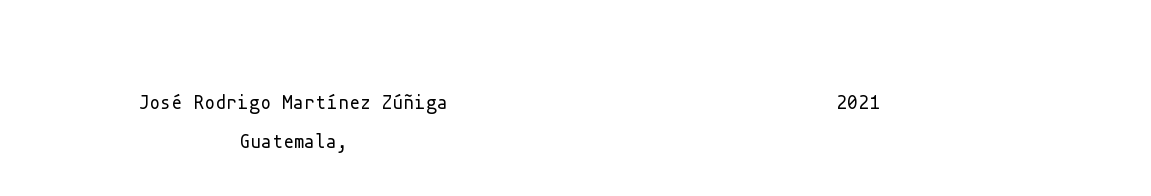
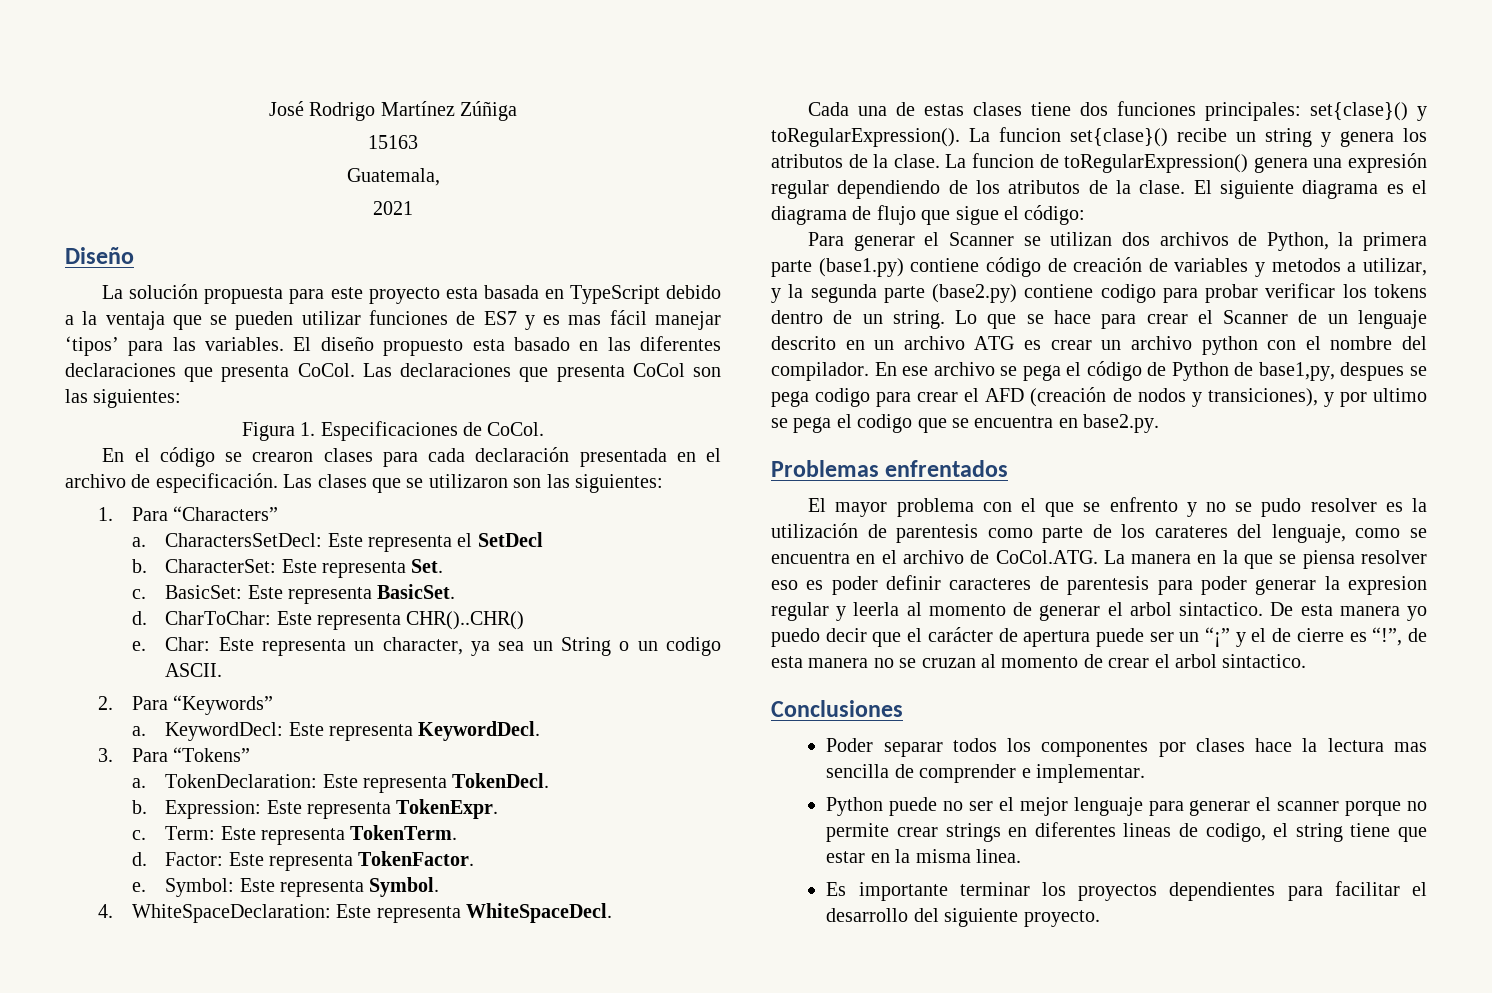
(448, 103) none -> [368,135,418,149] // 15163
(880, 102) none -> [65,247,134,264] [102,284,721,304] [65,310,721,330] [65,336,722,356] [65,363,721,382] [65,389,182,408] [241,421,545,441] [102,447,722,467] [65,473,663,493] [98,506,279,521] [131,532,543,552] [131,559,444,578] [131,584,456,604] [131,611,525,630] [131,637,721,656] [165,663,223,677] [98,695,274,715] [131,721,541,741] [98,747,251,762] [131,773,550,793] [131,799,499,819] [131,825,458,845] [131,851,475,871] [131,877,440,897] [98,903,612,923] [808,101,1427,121] [771,127,1427,147] [771,153,1427,173] [771,180,1427,199] [771,205,1086,225] [808,232,1428,251] [771,257,1427,277] [771,283,1427,303] [771,310,1427,329] [771,336,1428,355] [771,361,1427,381] [771,387,1427,407] [771,414,1160,433] [771,460,1009,477] [808,497,1427,517] [771,523,1427,543] [771,550,1427,569] [771,575,1427,595] [771,602,1427,621] [771,627,1427,647] [771,654,1307,668] [771,700,903,717] [826,738,1427,757] [826,764,1145,783] [826,797,1428,816] [826,822,1428,842] [826,849,1021,863] [826,881,1427,901] [826,908,1100,927] // Diseño // La solución propuesta para este proyecto esta basada en TypeScript debido a la ventaja que se pueden utilizar funciones de ES7 y es mas fácil manejar ‘tipos’ para las variables. El diseño propuesto esta basado en las diferentes declaraciones que presenta CoCol. Las declaraciones que presenta CoCol son las siguientes: // Figura 1. Especificaciones de CoCol. // En el código se crearon clases para cada declaración presentada en el archivo de especificación. Las clases que se utilizaron son las siguientes: // 1. Para “Characters” // a. CharactersSetDecl: Este representa el SetDecl // b. CharacterSet: Este representa Set. // c. BasicSet: Este representa BasicSet. // d. CharToChar: Este representa CHR()..CHR() // e. Char: Este representa un character, ya sea un String o un codigo ASCII. // 2. Para “Keywords” // a. KeywordDecl: Este representa KeywordDecl. // 3. Para “Tokens” // a. TokenDeclaration: Este representa TokenDecl. // b. Expression: Este representa TokenExpr. // c. Term: Este representa TokenTerm. // d. Factor: Este representa TokenFactor. // e. Symbol: Este representa Symbol. // 4. WhiteSpaceDeclaration: Este representa WhiteSpaceDecl. // Cada una de estas clases tiene dos funciones principales: set{clase}() y toRegularExpression(). La funcion set{clase}() recibe un string y genera los atributos de la clase. La funcion de toRegularExpression() genera una expresión regular dependiendo de los atributos de la clase. El siguiente diagrama es el diagrama de flujo que sigue el código: // Para generar el Scanner se utilizan dos archivos de Python, la primera parte (base1.py) contiene código de creación de variables y metodos a utilizar, y la segunda parte (base2.py) contiene codigo para probar verificar los tokens dentro de un string. Lo que se hace para crear el Scanner de un lenguaje descrito en un archivo ATG es crear un archivo python con el nombre del compilador. En ese archivo se pega el código de Python de base1,py, despues se pega codigo para crear el AFD (creación de nodos y transiciones), y por ultimo se pega el codigo que se encuentra en base2.py. // Problemas enfrentados // El mayor problema con el que se enfrento y no se pudo resolver es la utilización de parentesis como parte de los carateres del lenguaje, como se encuentra en el archivo de CoCol.ATG. La manera en la que se piensa resolver eso es poder definir caracteres de parentesis para poder generar la expresion regular y leerla al momento de generar el arbol sintactico. De esta manera yo puedo decir que el carácter de apertura puede ser un “¡” y el de cierre es “!”, de esta manera no se cruzan al momento de crear el arbol sintactico. // Conclusiones // Poder separar todos los componentes por clases hace la lectura mas sencilla de comprender e implementar. // Python puede no ser el mejor lenguaje para generar el scanner porque no permite crear strings en diferentes lineas de codigo, el string tiene que estar en la misma linea. // Es importante terminar los proyectos dependientes para facilitar el desarrollo del siguiente proyecto.

